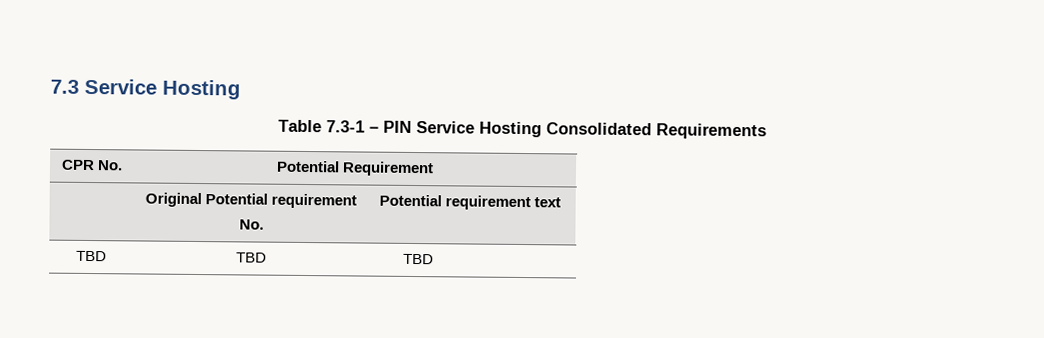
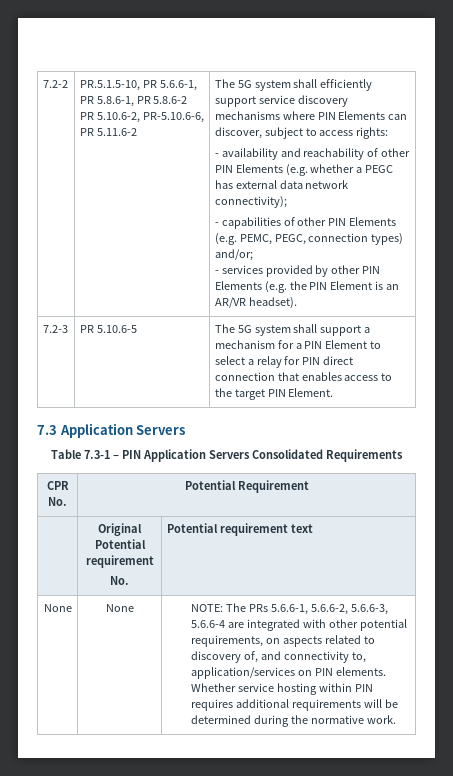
[50,78,241,100] 7.3 Service Hosting -> [42,80,68,88] [79,80,197,91] [79,96,188,107] [79,112,204,123] [79,128,137,136] [214,79,373,91] [214,95,348,107] [214,111,408,120] [214,127,389,139] [214,148,411,160] [214,164,394,176] [214,180,349,189] [214,196,287,208] [214,217,397,229] [214,233,404,245] [214,249,253,261] [214,265,381,277] [214,281,400,293] [214,297,297,309] [42,325,68,333] [79,325,137,333] [214,324,371,336] [214,340,382,349] [214,356,354,368] [214,372,393,381] [214,388,334,400] [37,423,186,438] 7.2-2 | PR.5.1.5-10, PR 5.6.6-1, PR 5.8.6-1, PR 5.8.6-2 PR 5.10.6-2, PR-5.10.6-6, PR 5.11.6-2 | The 5G system shall efficiently support service discovery mechanisms where PIN Elements can discover, subject to access rights: // - availability and reachability of other PIN Elements (e.g. whether a PEGC has external data network connectivity); // - capabilities of other PIN Elements (e.g. PEMC, PEGC, connection types) and/or; // - services provided by other PIN Elements (e.g. the PIN Element is an AR/VR headset). // 7.2-3 | PR 5.10.6-5 | The 5G system shall support a mechanism for a PIN Element to select a relay for PIN direct connection that enables access to the target PIN Element. // 7.3 Application Servers
[416,121,542,138] Service Hosting -> [142,449,250,462] Application Servers
[76,250,107,262] [235,252,267,263] [402,253,434,265] TBD | TBD | TBD -> [43,604,72,612] [105,604,134,612] [190,603,388,615] [190,619,407,631] [190,635,375,647] [190,651,366,663] [190,667,386,679] [190,683,373,695] [190,699,398,711] [190,715,396,727] None | None | NOTE: The PRs 5.6.6-1, 5.6.6-2, 5.6.6-3, 5.6.6-4 are integrated with other potential requirements, on aspects related to discovery of, and connectivity to, application/services on PIN elements. Whether service hosting within PIN requires additional requirements will be determined during the normative work.

